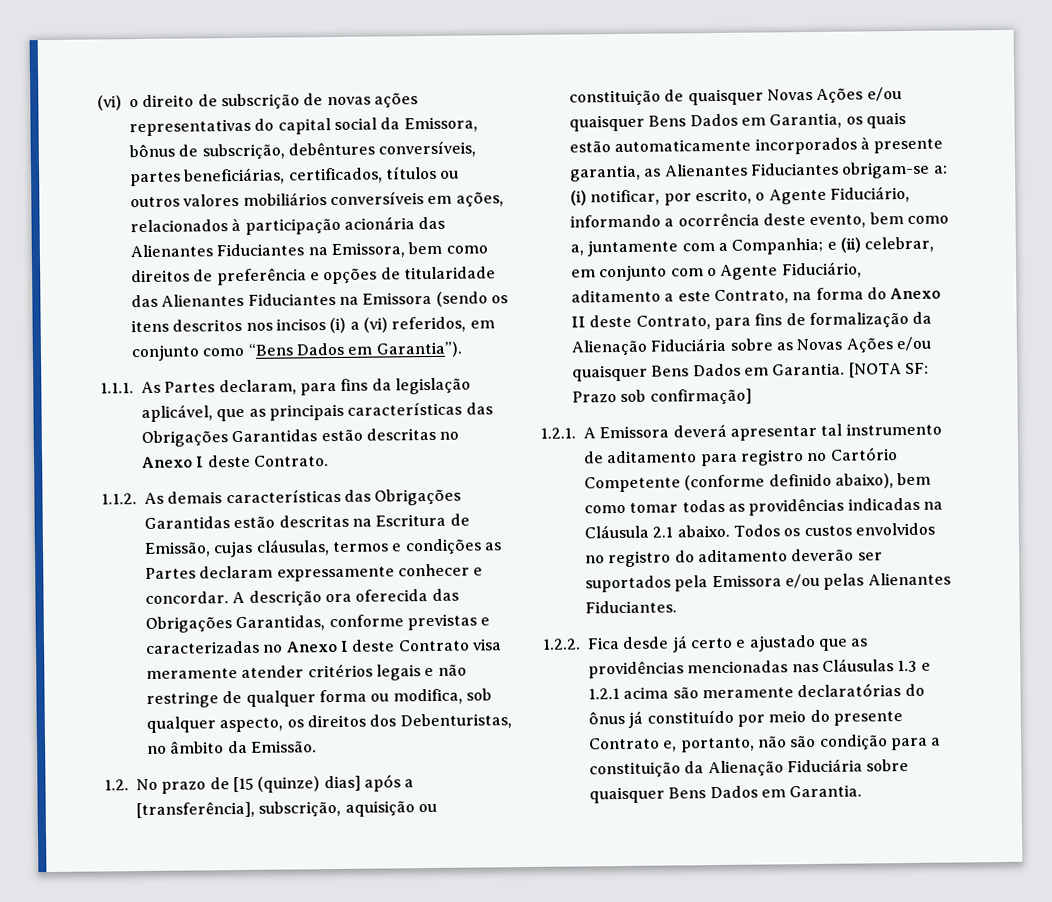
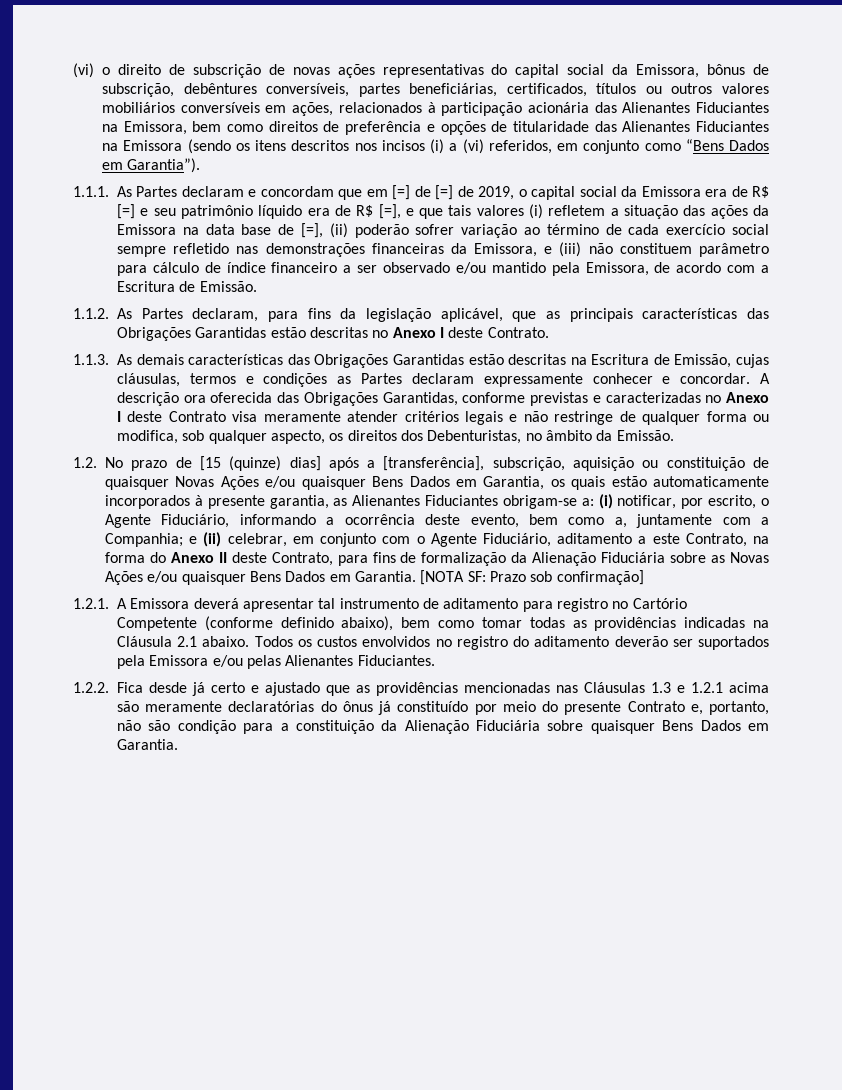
(216, 387) none -> [181,185,769,200] [117,204,769,219] [117,223,769,238] [117,242,769,257] [117,262,770,276] [117,281,257,292] [73,308,183,319] declaram e concordam que em [=] de [=] de 2019, o capital social da Emissora era de R$ [=] e seu patrimônio líquido era de R$ [=], e que tais valores (i) refletem a situação das ações da Emissora na data base de [=], (ii) poderão sofrer variação ao término de cada exercício social sempre refletido nas demonstrações financeiras da Emissora, e (iii) não constituem parâmetro para cálculo de índice financeiro a ser observado e/ou mantido pela Emissora, de acordo com a Escritura de Emissão. // 1.1.2. As Partes
[101,493,137,505] 1.1.2. -> [73,354,109,365] 1.1.3.

